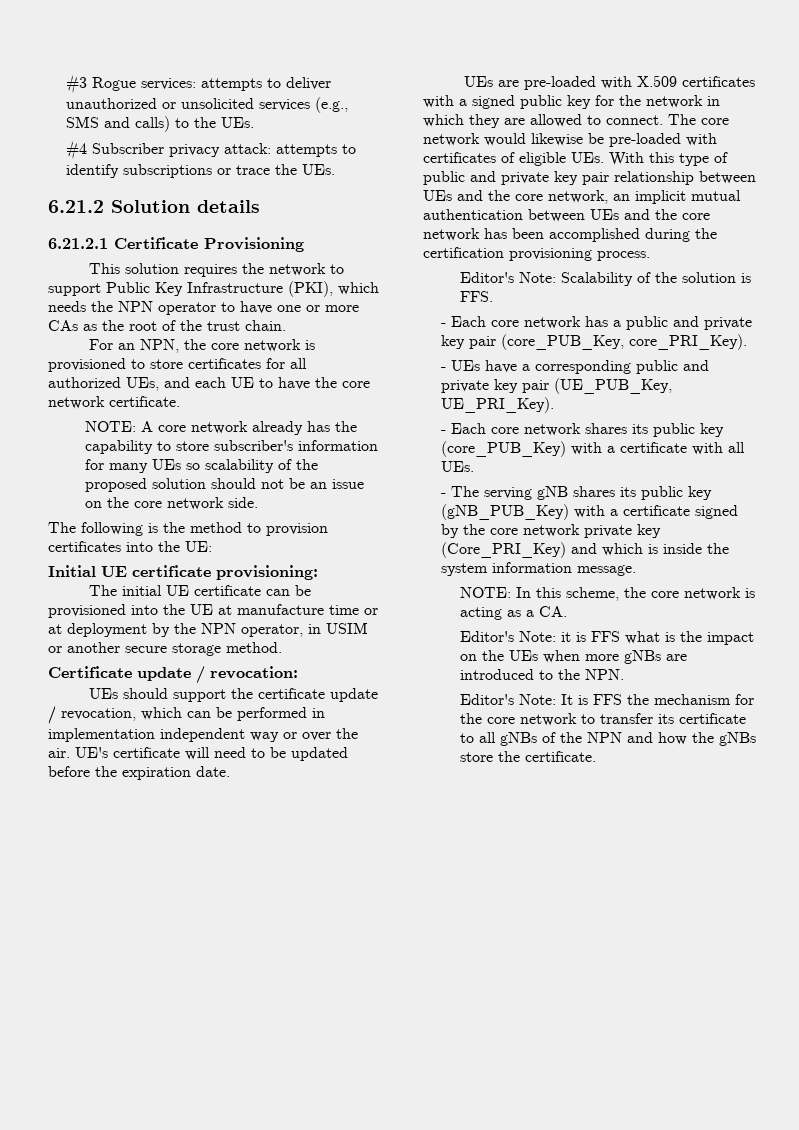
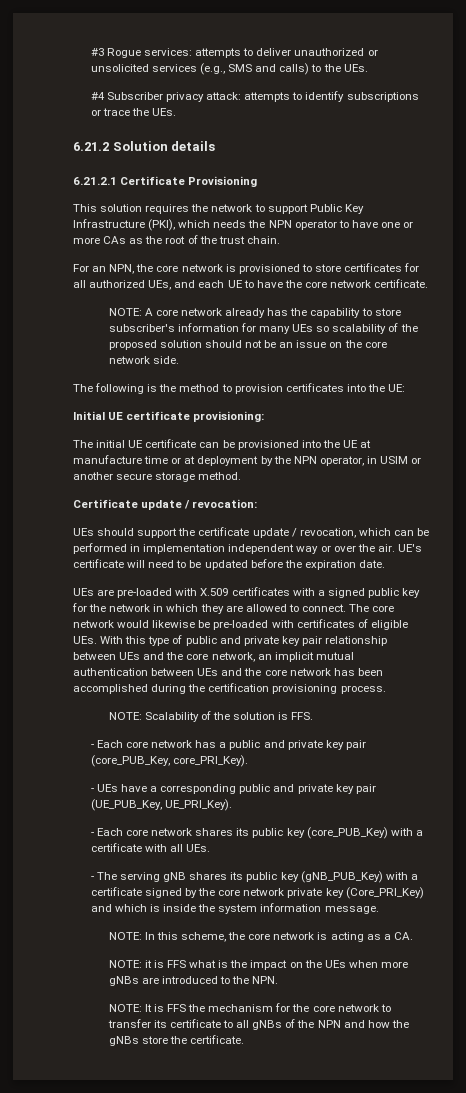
[459,272,556,283] Editor's Note: -> [108,712,142,720] NOTE:
[459,631,556,642] Editor's Note: -> [108,960,142,968] NOTE:
[459,694,556,705] Editor's Note: -> [108,1004,142,1012] NOTE:

